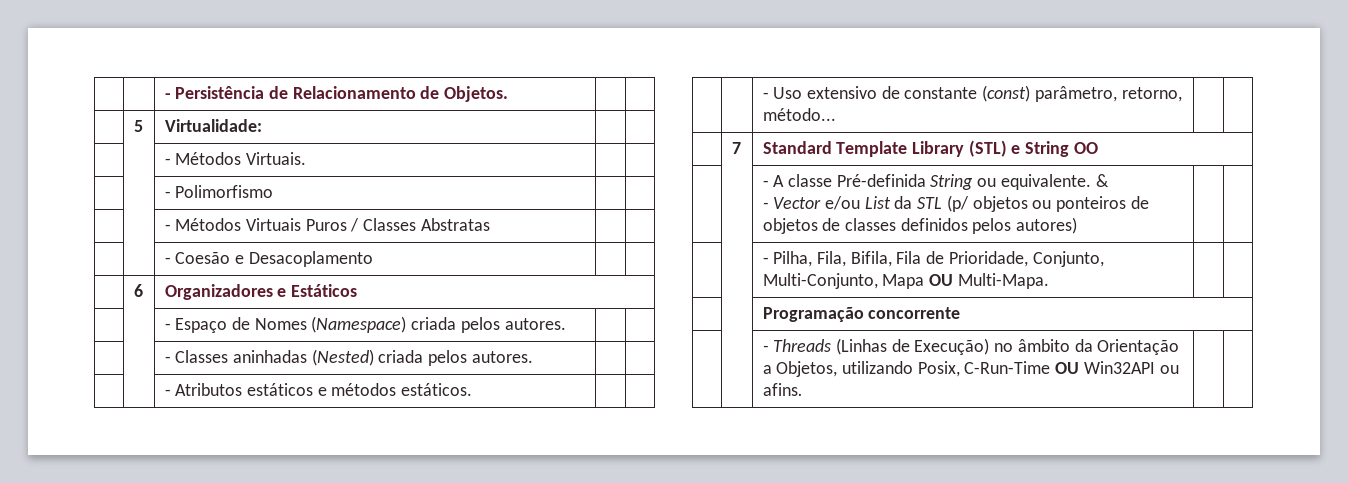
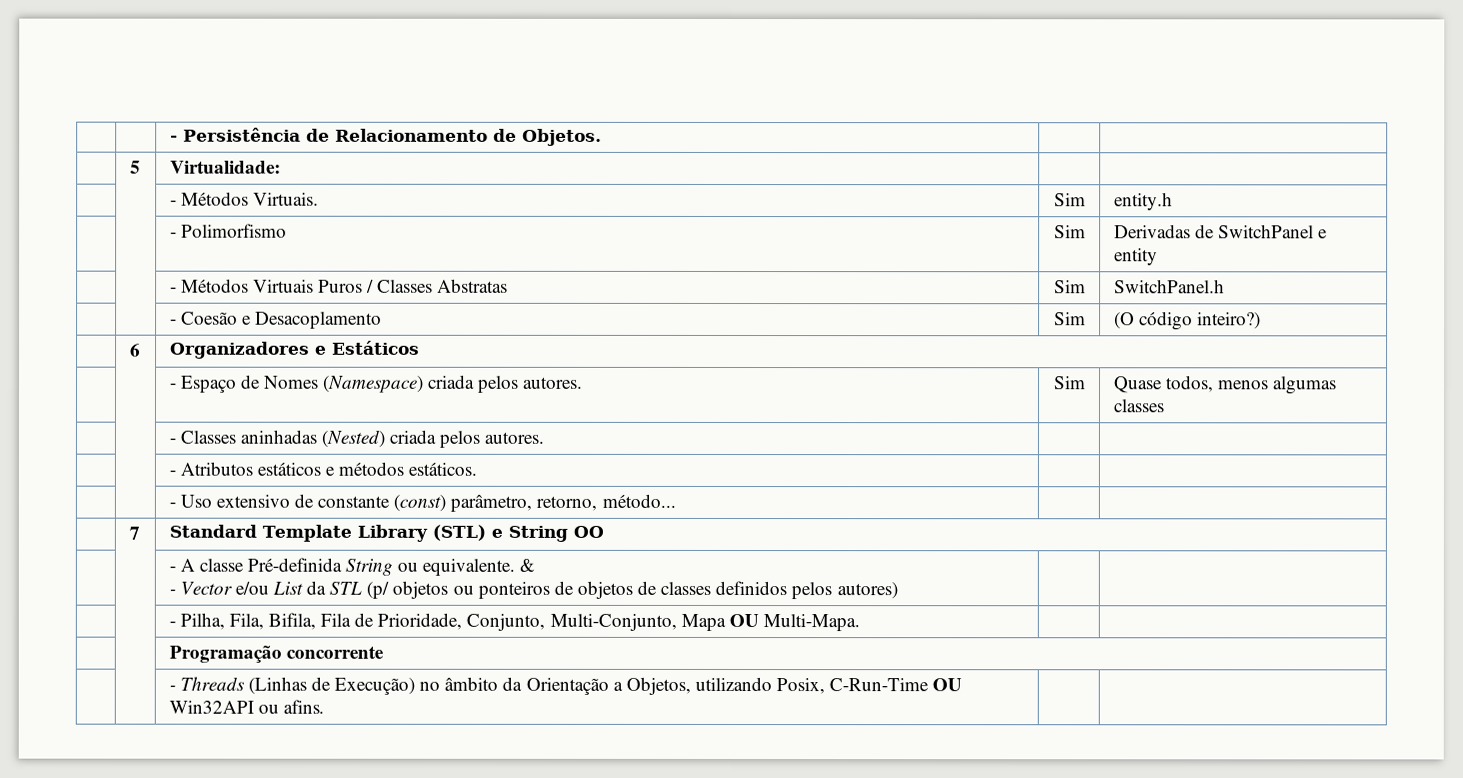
(306, 158) | -> [1053,193,1086,207] [1113,192,1173,211] Sim | entity.h
(274, 191) | -> [1053,225,1086,239] [1113,224,1328,239] [1113,248,1158,266] Sim | Derivadas de SwitchPanel e entity
(490, 224) | -> [1053,280,1086,294] [1113,279,1225,294] Sim | SwitchPanel.h
(373, 259) | -> [1053,312,1086,326] [1113,311,1261,331] Sim | (O código inteiro?)
(566, 324) | -> [1052,376,1086,390] [1112,375,1337,395] [1112,399,1164,413] Sim | Quase todos, menos algumas classes

